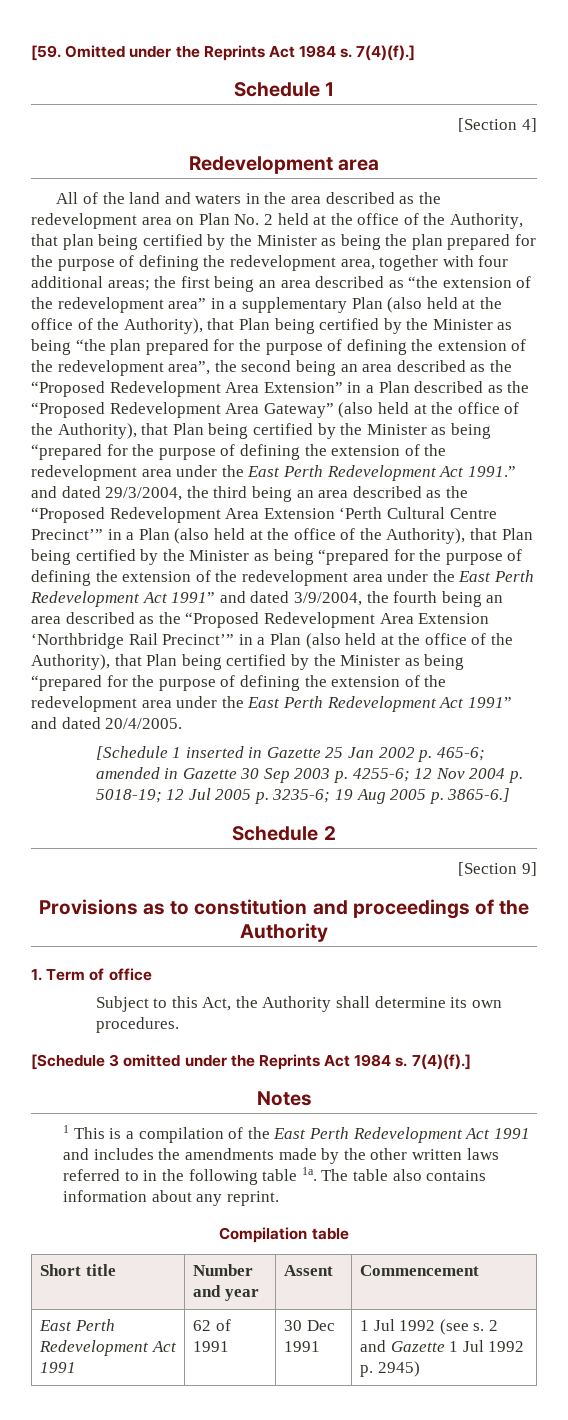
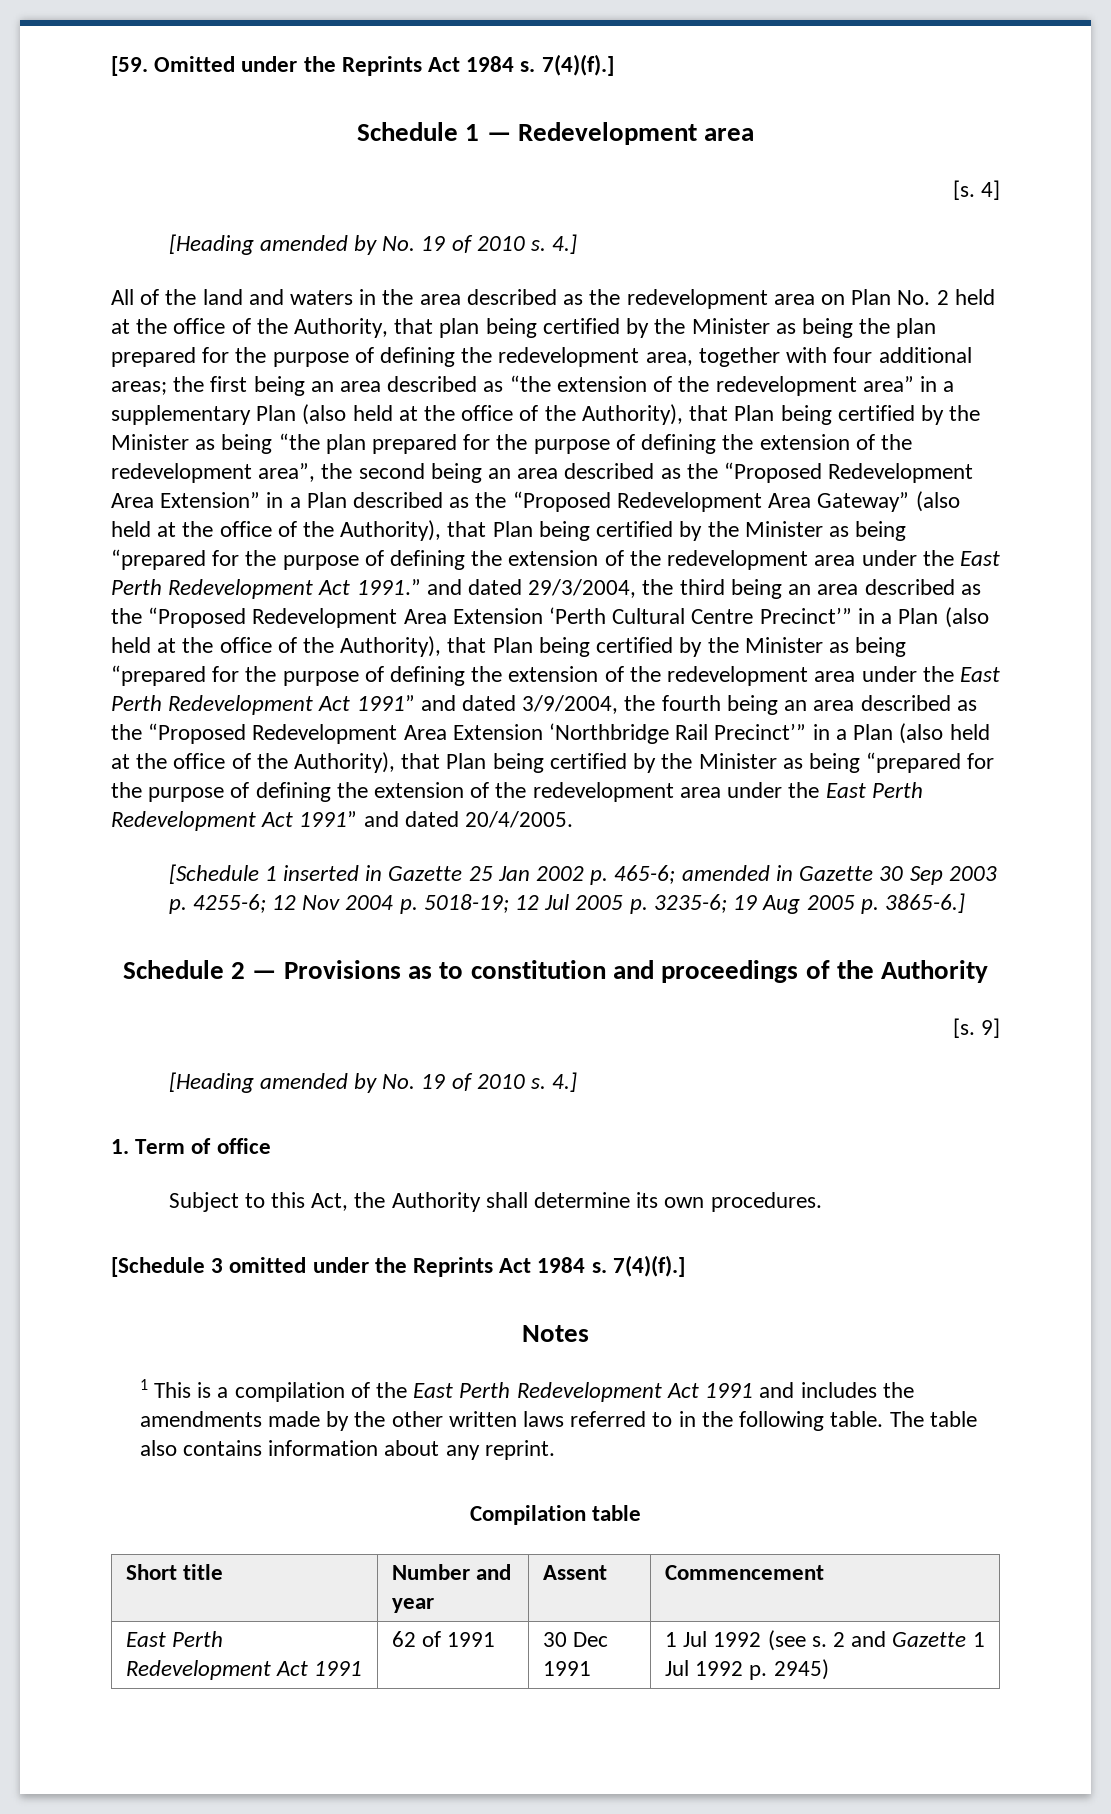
[458,118,537,132] [188,156,380,174] // [Section 4] // Redevelopment area -> [486,122,755,145] [952,180,1000,200] [168,234,578,255] — Redevelopment area // [s. 4] // [Heading amended by No. 19 of 2010 s. 4.]
[458,862,537,876] // [Section 9] // -> [252,970,277,979] —
(328, 932) none -> [952,1018,1000,1038] [168,1072,578,1093] // [s. 9] // [Heading amended by No. 19 of 2010 s. 4.]
[262,1167,317,1181] table 1a. -> [830,1411,884,1427] table.

